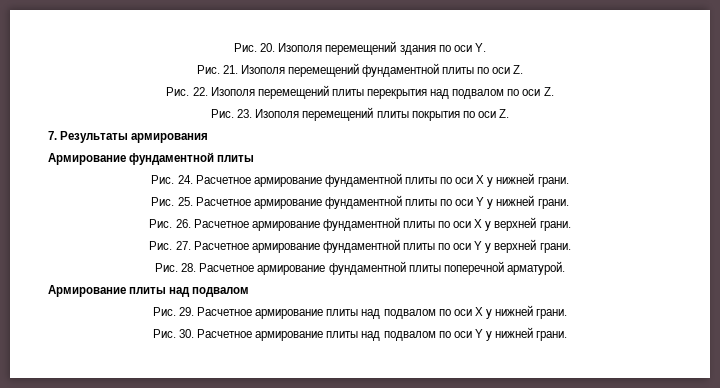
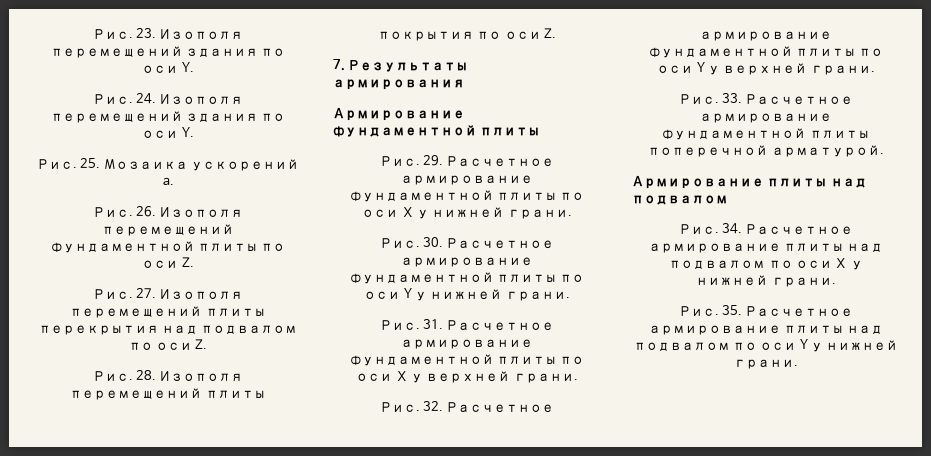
[234,41,486,55] [196,65,238,74] Рис. 20. Изополя перемещений здания по оси Y. // Рис. 21. -> [92,28,244,40] [50,46,286,58] [142,62,194,73] [92,93,244,105] [50,111,286,123] [142,127,194,138] [36,158,300,171] [162,177,174,186] [92,206,156,217] Рис. 23. Изополя перемещений здания по оси Y. // Рис. 24. Изополя перемещений здания по оси Y. // Рис. 25. Мозаика ускорений a. // Рис. 26.
[192,87,208,96] 22. -> [136,288,156,298] 27.
[237,109,253,118] 23. -> [136,370,156,380] 28.
[177,175,193,184] 24. -> [423,155,443,166] 29.
[177,197,193,206] 25. -> [423,237,443,247] 30.
[175,219,191,228] 26. -> [423,319,443,329] 31.
[175,241,191,250] 27. -> [423,401,443,411] 32.
[181,263,197,272] 28. -> [722,93,742,103] 33.
[178,307,194,316] 29. -> [722,223,742,234] 34.
[178,329,194,338] 30. -> [722,305,742,315] 35.

